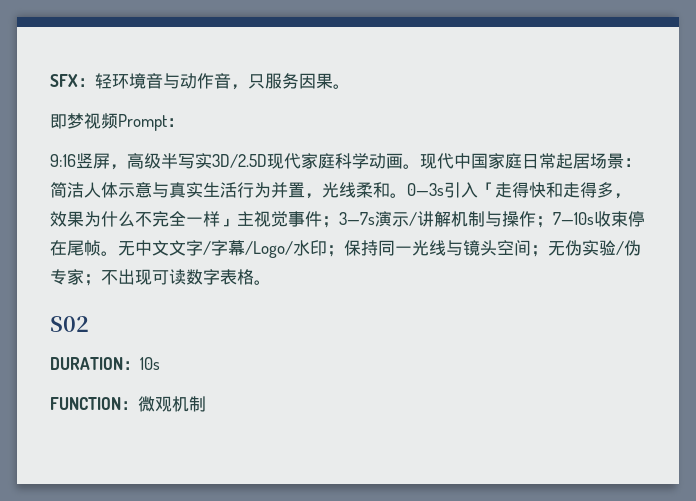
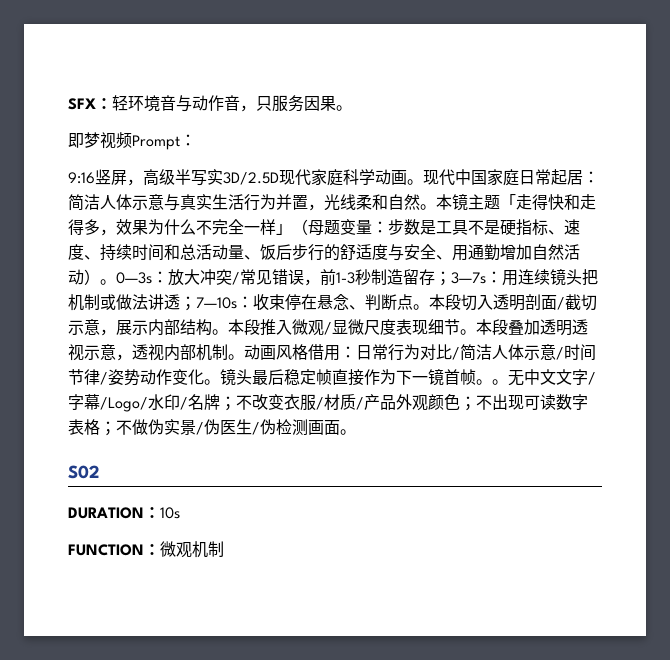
[590,153,624,169] 场景 -> (583, 177) none
[390,182,478,198] 。0—3s引入 -> [388,193,500,211] 自然。本镜主题
[237,211,645,228] [50,240,101,256] 主视觉事件；3—7s演示/讲解机制与操作；7—10s收束停在尾帧 -> [292,219,580,236] [68,244,580,261] [68,268,598,286] [68,294,597,311] [68,319,588,336] [68,344,596,361] [68,368,492,386] （母题变量：步数是工具不是硬指标、速度、持续时间和总活动量、饭后步行的舒适度与安全、用通勤增加自然活动）。0—3s：放大冲突/常见错误，前1-3秒制造留存；3—7s：用连续镜头把机制或做法讲透；7—10s：收束停在悬念、判断点。本段切入透明剖面/截切示意，展示内部结构。本段推入微观/显微尺度表现细节。本段叠加透明透视示意，透视内部机制。动画风格借用：日常行为对比/简洁人体示意/时间节律/姿势动作变化。镜头最后稳定帧直接作为下一镜首帧。
[327,240,641,257] [50,269,84,285] ；保持同一光线与镜头空间；无伪实验/伪专家 -> [180,394,460,411] /名牌；不改变衣服/材质/产品外观颜色
(254, 277) none -> [100,419,340,436] ；不做伪实景/伪医生/伪检测画面

